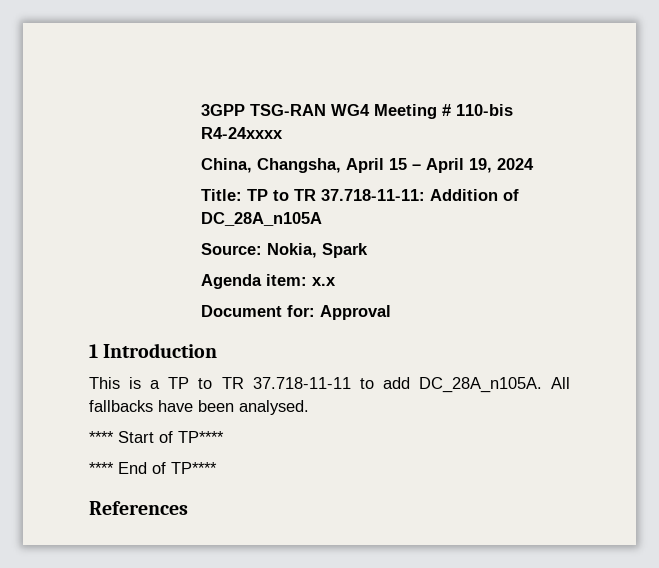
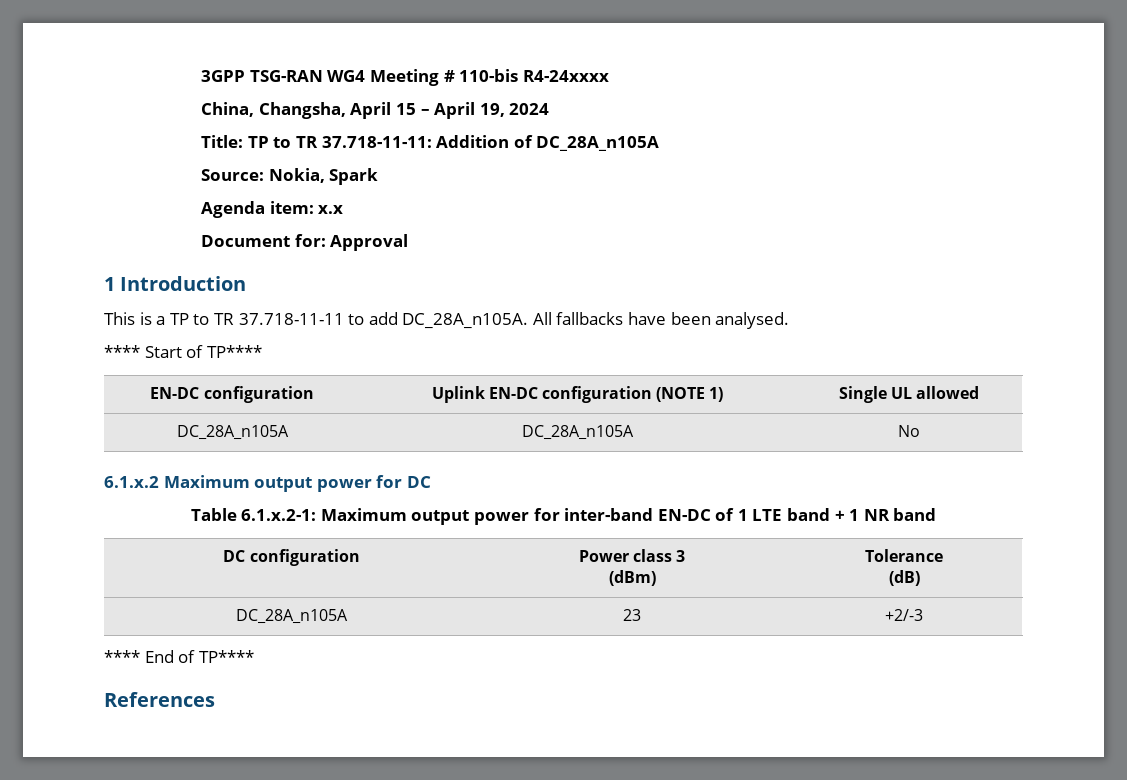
(224, 437) none -> [150,386,314,403] [431,386,724,403] [838,386,980,403] [176,425,289,440] [522,425,634,440] [898,425,920,437] [104,475,431,492] [190,508,937,525] [223,549,360,566] [578,549,686,562] [608,570,656,586] [865,549,944,562] [888,570,920,586] [236,609,348,624] [623,609,641,621] [885,609,923,621] // EN-DC configuration | Uplink EN-DC configuration (NOTE 1) | Single UL allowed // DC_28A_n105A | DC_28A_n105A | No // 6.1.x.2 Maximum output power for DC // Table 6.1.x.2-1: Maximum output power for inter-band EN-DC of 1 LTE band + 1 NR band // DC configuration | Power class 3 // (dBm) | Tolerance // (dB) // DC_28A_n105A | 23 | +2/-3

